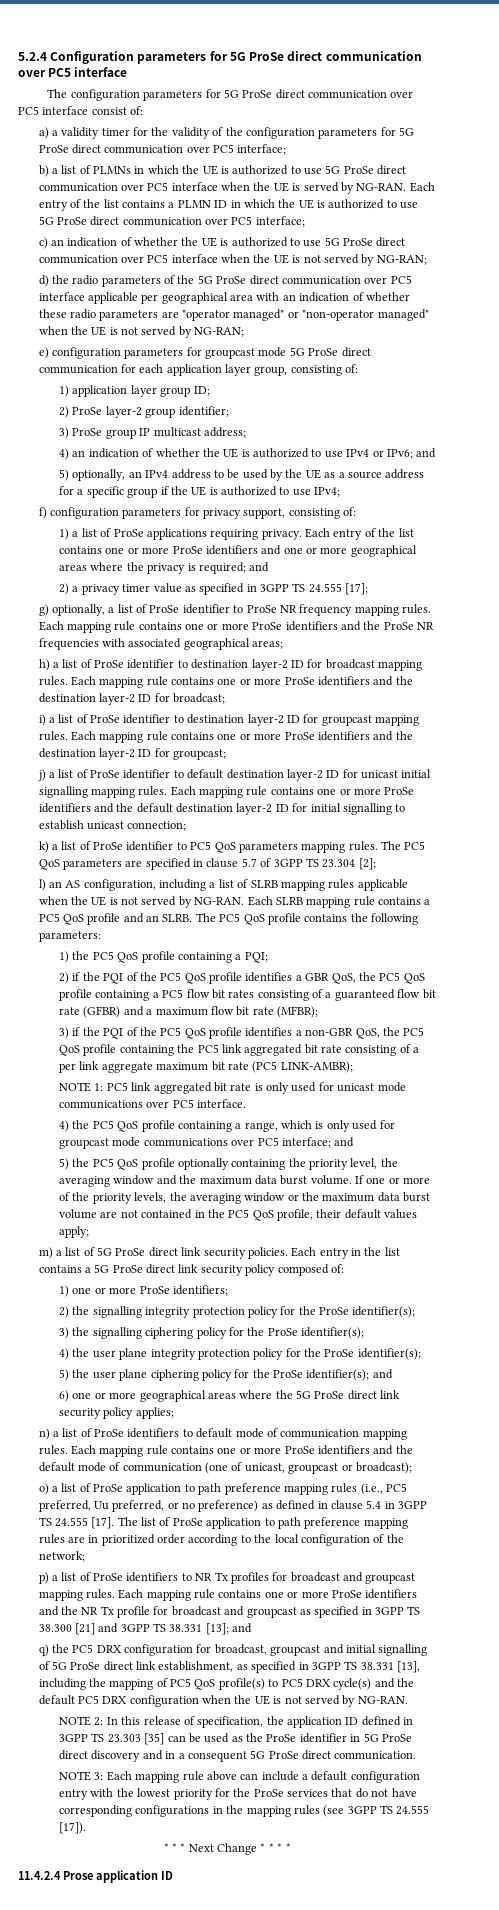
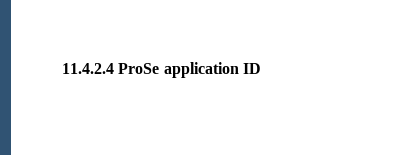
[18,51,422,64] [18,67,128,77] [47,89,414,101] [18,106,144,115] [38,127,415,139] [38,144,287,155] [38,165,407,177] [38,182,435,194] [38,199,419,211] [38,216,305,227] [38,237,406,249] [38,254,427,266] [38,275,412,287] [38,292,410,304] [38,309,429,321] [38,326,245,338] [38,347,371,359] [38,364,359,376] [59,385,210,397] [59,406,229,418] [59,427,246,439] [59,448,437,460] [59,469,425,481] [59,486,341,498] [38,507,357,519] [59,528,414,540] [59,545,417,557] [59,562,270,574] [59,583,369,595] [38,604,432,616] [38,621,435,633] [38,638,284,650] [38,659,423,671] [38,676,413,688] [38,693,226,705] [38,714,420,726] [38,731,413,743] [38,748,227,760] [37,769,432,781] [38,786,415,798] [38,803,406,815] [38,820,187,831] [38,841,426,853] [38,858,376,870] [38,879,408,891] [38,896,431,908] [38,913,419,925] [38,931,101,942] [59,951,268,963] [59,972,425,984] [59,989,436,1001] [59,1006,319,1018] [59,1027,425,1039] [59,1044,420,1056] [59,1061,353,1073] [59,1082,406,1094] [59,1099,247,1109] [59,1120,395,1132] [59,1137,355,1149] [59,1158,398,1170] [59,1175,431,1187] [59,1192,431,1204] [59,1209,418,1221] [59,1226,90,1238] [38,1247,400,1259] [38,1264,344,1276] [59,1285,228,1297] [59,1306,416,1318] [59,1327,365,1339] [59,1348,421,1360] [59,1369,393,1381] [59,1390,401,1402] [59,1407,174,1419] [38,1428,407,1440] [38,1445,413,1457] [38,1462,412,1474] [38,1483,408,1495] [38,1500,428,1512] [38,1517,408,1529] [38,1534,404,1546] [38,1551,85,1562] [38,1572,416,1584] [38,1589,418,1601] [38,1606,421,1618] [38,1623,253,1635] [38,1644,428,1656] [38,1661,421,1673] [38,1678,415,1690] [38,1695,408,1707] [59,1716,414,1728] [59,1733,412,1745] [59,1750,417,1762] [59,1771,420,1783] [59,1788,417,1800] [59,1805,430,1817] [59,1822,87,1834] [163,1843,291,1855] [18,1871,93,1880] 5.2.4 Configuration parameters for 5G ProSe direct communication over PC5 interface // The configuration parameters for 5G ProSe direct communication over PC5 interface consist of: // a) a validity timer for the validity of the configuration parameters for 5G ProSe direct communication over PC5 interface; // b) a list of PLMNs in which the UE is authorized to use 5G ProSe direct communication over PC5 interface when the UE is served by NG-RAN. Each entry of the list contains a PLMN ID in which the UE is authorized to use 5G ProSe direct communication over PC5 interface; // c) an indication of whether the UE is authorized to use 5G ProSe direct communication over PC5 interface when the UE is not served by NG-RAN; // d) the radio parameters of the 5G ProSe direct communication over PC5 interface applicable per geographical area with an indication of whether these radio parameters are "operator managed" or "non-operator managed" when the UE is not served by NG-RAN; // e) configuration parameters for groupcast mode 5G ProSe direct communication for each application layer group, consisting of: // 1) application layer group ID; // 2) ProSe layer-2 group identifier; // 3) ProSe group IP multicast address; // 4) an indication of whether the UE is authorized to use IPv4 or IPv6; and // 5) optionally, an IPv4 address to be used by the UE as a source address for a specific group if the UE is authorized to use IPv4; // f) configuration parameters for privacy support, consisting of: // 1) a list of ProSe applications requiring privacy. Each entry of the list contains one or more ProSe identifiers and one or more geographical areas where the privacy is required; and // 2) a privacy timer value as specified in 3GPP TS 24.555 [17]; // g) optionally, a list of ProSe identifier to ProSe NR frequency mapping rules. Each mapping rule contains one or more ProSe identifiers and the ProSe NR frequencies with associated geographical areas; // h) a list of ProSe identifier to destination layer-2 ID for broadcast mapping rules. Each mapping rule contains one or more ProSe identifiers and the destination layer-2 ID for broadcast; // i) a list of ProSe identifier to destination layer-2 ID for groupcast mapping rules. Each mapping rule contains one or more ProSe identifiers and the destination layer-2 ID for groupcast; // j) a list of ProSe identifier to default destination layer-2 ID for unicast initial signalling mapping rules. Each mapping rule contains one or more ProSe identifiers and the default destination layer-2 ID for initial signalling to establish unicast connection; // k) a list of ProSe identifier to PC5 QoS parameters mapping rules. The PC5 QoS parameters are specified in clause 5.7 of 3GPP TS 23.304 [2]; // l) an AS configuration, including a list of SLRB mapping rules applicable when the UE is not served by NG-RAN. Each SLRB mapping rule contains a PC5 QoS profile and an SLRB. The PC5 QoS profile contains the following parameters: // 1) the PC5 QoS profile containing a PQI; // 2) if the PQI of the PC5 QoS profile identifies a GBR QoS, the PC5 QoS profile containing a PC5 flow bit rates consisting of a guaranteed flow bit rate (GFBR) and a maximum flow bit rate (MFBR); // 3) if the PQI of the PC5 QoS profile identifies a non-GBR QoS, the PC5 QoS profile containing the PC5 link aggregated bit rate consisting of a per link aggregate maximum bit rate (PC5 LINK-AMBR); // NOTE 1: PC5 link aggregated bit rate is only used for unicast mode communications over PC5 interface. // 4) the PC5 QoS profile containing a range, which is only used for groupcast mode communications over PC5 interface; and // 5) the PC5 QoS profile optionally containing the priority level, the averaging window and the maximum data burst volume. If one or more of the priority levels, the averaging window or the maximum data burst volume are not contained in the PC5 QoS profile, their default values apply; // m) a list of 5G ProSe direct link security policies. Each entry in the list contains a 5G ProSe direct link security policy composed of: // 1) one or more ProSe identifiers; // 2) the signalling integrity protection policy for the ProSe identifier(s); // 3) the signalling ciphering policy for the ProSe identifier(s); // 4) the user plane integrity protection policy for the ProSe identifier(s); // 5) the user plane ciphering policy for the ProSe identifier(s); and // 6) one or more geographical areas where the 5G ProSe direct link security policy applies; // n) a list of ProSe identifiers to default mode of communication mapping rules. Each mapping rule contains one or more ProSe identifiers and the default mode of communication (one of unicast, groupcast or broadcast); // o) a list of ProSe application to path preference mapping rules (i.e., PC5 preferred, Uu preferred, or no preference) as defined in clause 5.4 in 3GPP TS 24.555 [17]. The list of ProSe application to path preference mapping rules are in prioritized order according to the local configuration of the network; // p) a list of ProSe identifiers to NR Tx profiles for broadcast and groupcast mapping rules. Each mapping rule contains one or more ProSe identifiers and the NR Tx profile for broadcast and groupcast as specified in 3GPP TS 38.300 [21] and 3GPP TS 38.331 [13]; and // q) the PC5 DRX configuration for broadcast, groupcast and initial signalling of 5G ProSe direct link establishment, as specified in 3GPP TS 38.331 [13], including the mapping of PC5 QoS profile(s) to PC5 DRX cycle(s) and the default PC5 DRX configuration when the UE is not served by NG-RAN. // NOTE 2: In this release of specification, the application ID defined in 3GPP TS 23.303 [35] can be used as the ProSe identifier in 5G ProSe direct discovery and in a consequent 5G ProSe direct communication. // NOTE 3: Each mapping rule above can include a default configuration entry with the lowest priority for the ProSe services that do not have corresponding configurations in the mapping rules (see 3GPP TS 24.555 [17]). // * * * Next Change * * * * // 11.4.2.4 Prose -> [62,63,160,74] 11.4.2.4 ProSe

